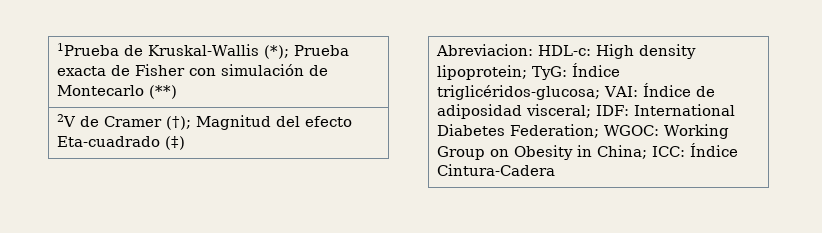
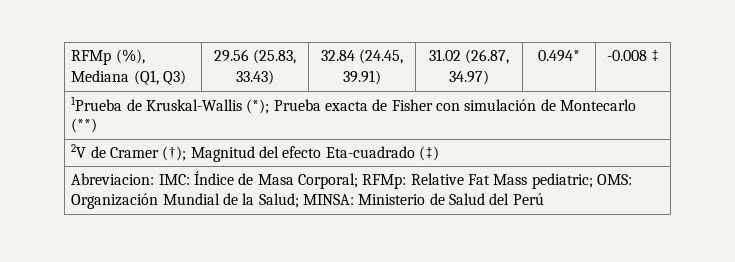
(56, 49) none -> [71,49,145,65] [71,70,187,85] [213,49,297,64] [236,70,274,85] [320,49,404,64] [343,70,381,85] [428,49,510,64] [449,70,489,85] [538,50,580,62] [606,50,660,61] RFMp (%), Mediana (Q1, Q3) | 29.56 (25.83, 33.43) | 32.84 (24.45, 39.91) | 31.02 (26.87, 34.97) | 0.494* | -0.008 ‡ //
[537,44,696,59] [436,63,620,80] [436,83,715,100] [436,104,735,119] [436,124,729,139] [436,143,738,160] [436,164,555,176] HDL-c: High density lipoprotein; TyG: Índice triglicéridos-glucosa; VAI: Índice de adiposidad visceral; IDF: International Diabetes Federation; WGOC: Working Group on Obesity in China; ICC: Índice Cintura-Cadera -> [158,171,632,189] [71,193,544,209] IMC: Índice de Masa Corporal; RFMp: Relative Fat Mass pediatric; OMS: Organización Mundial de la Salud; MINSA: Ministerio de Salud del Perú

